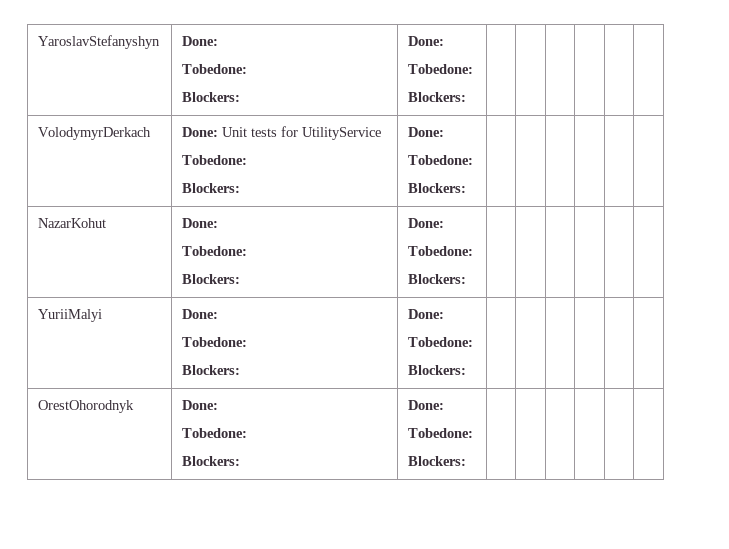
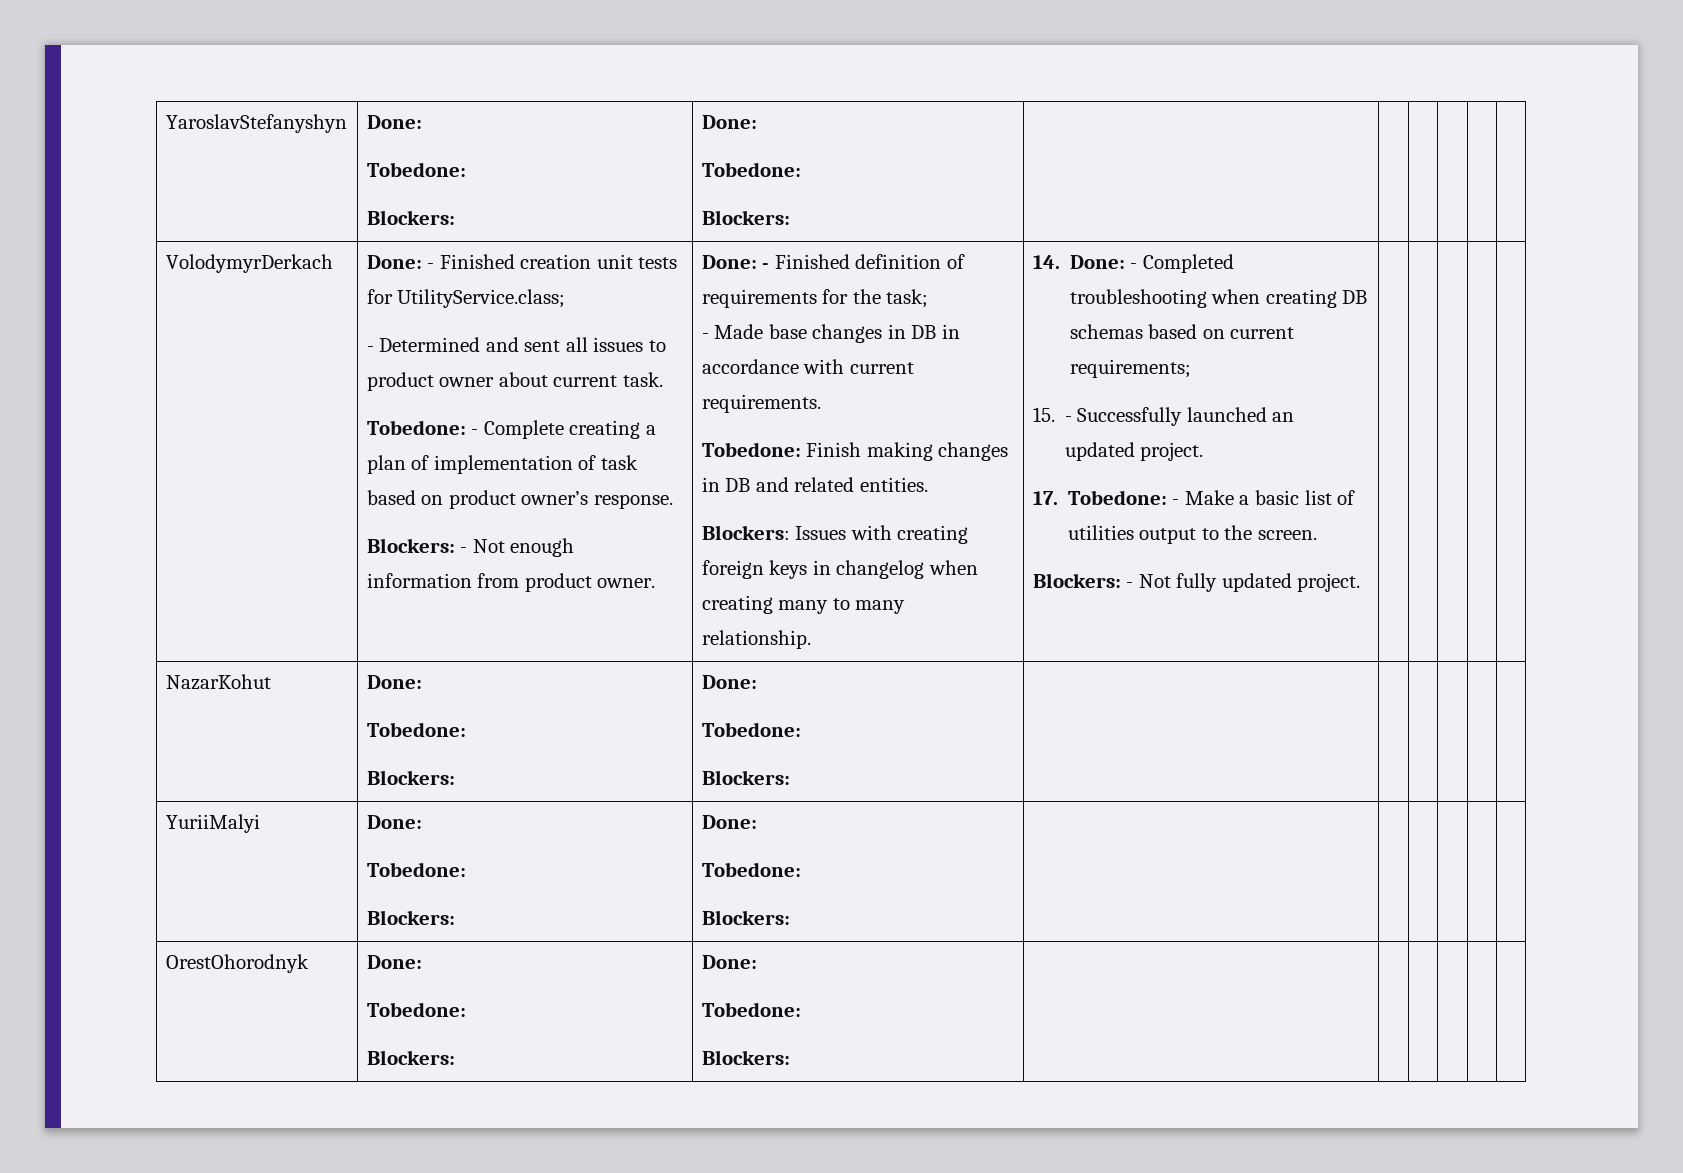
[222,126,382,140] [182,155,248,165] [182,183,241,193] [408,127,445,137] [408,155,474,165] [408,183,467,193] Unit tests for UtilityService // Tobedone: // Blockers: | Done: // Tobedone: // Blockers: | -> [427,254,678,269] [366,289,566,308] [366,337,666,352] [366,372,663,391] [366,420,656,439] [366,455,638,474] [366,490,673,509] [366,538,575,557] [366,573,656,592] [701,254,965,269] [701,289,929,308] [701,324,960,343] [701,359,914,374] [701,394,821,413] [701,442,1009,461] [701,477,928,492] [701,525,969,544] [701,560,978,579] [701,595,906,614] [701,630,811,649] [1032,254,1234,273] [1069,289,1368,308] [1069,324,1295,339] [1069,359,1191,378] [1032,407,1295,426] [1064,442,1204,461] [1032,490,1356,505] [1067,525,1317,544] [1032,573,1361,592] - Finished creation unit tests for UtilityService.class; // - Determined and sent all issues to product owner about current task. // Tobedone: - Complete creating a plan of implementation of task based on product owner’s response. // Blockers: - Not enough information from product owner. | Done: - Finished definition of requirements for the task; // - Made base changes in DB in accordance with current requirements. // Tobedone: Finish making changes in DB and related entities. // Blockers: Issues with creating foreign keys in changelog when creating many to many relationship. | 14. Done: - Completed troubleshooting when creating DB schemas based on current requirements; // 15. - Successfully launched an updated project. // 17. Tobedone: - Make a basic list of utilities output to the screen. // Blockers: - Not fully updated project.

